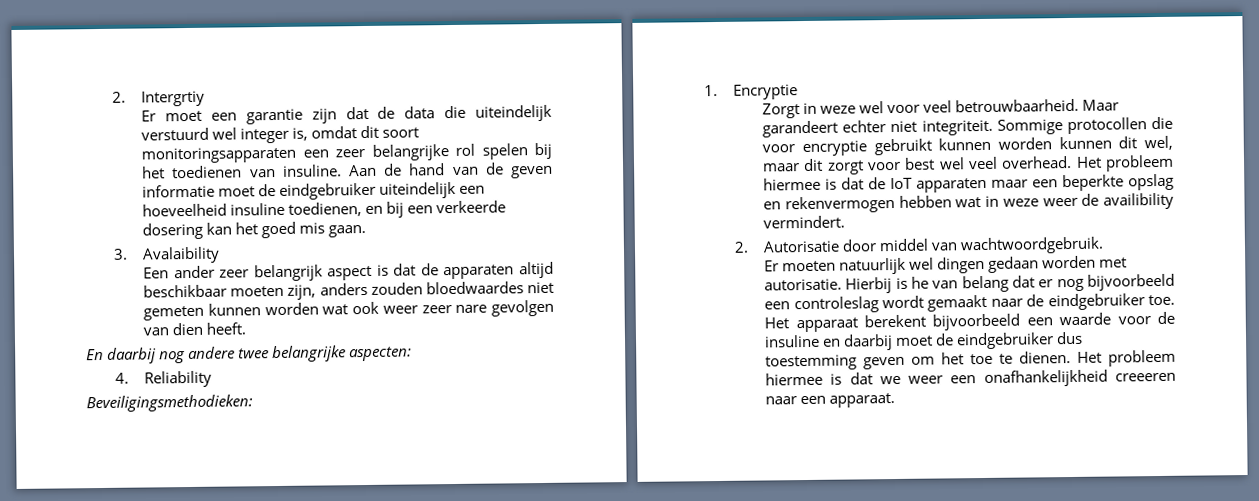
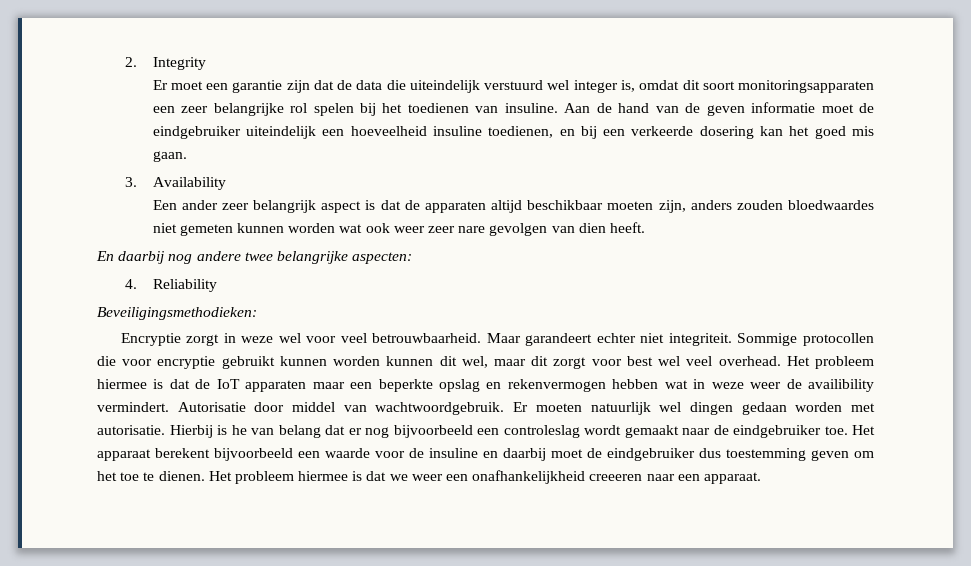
[112,90,206,107] 2. Intergrtiy -> [124,57,206,70] 2. Integrity
[142,246,221,264] Avalaibility -> [152,177,226,190] Availability
[704,84,718,97] 1. -> (257, 313) none
[762,103,801,119] // Zorgt -> [186,334,220,346] zorgt
[734,241,750,253] // 2. -> (169, 407) none
(1105, 245) // -> (505, 408) none

